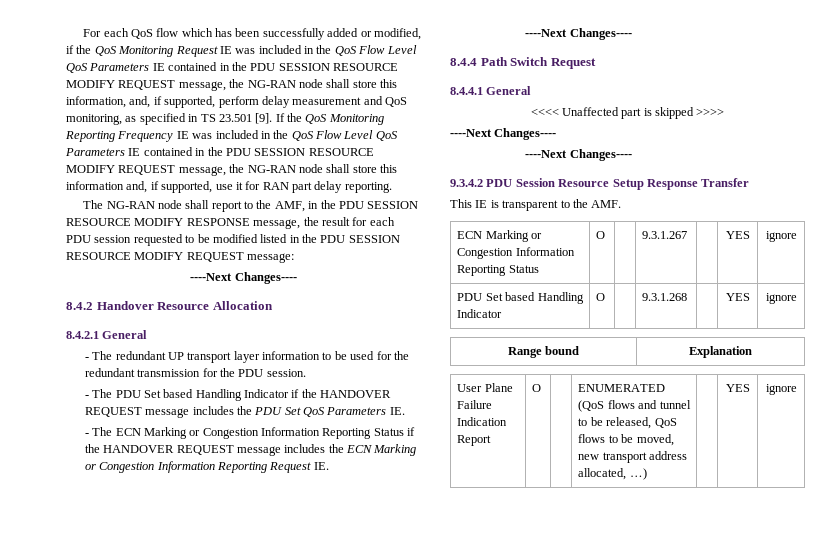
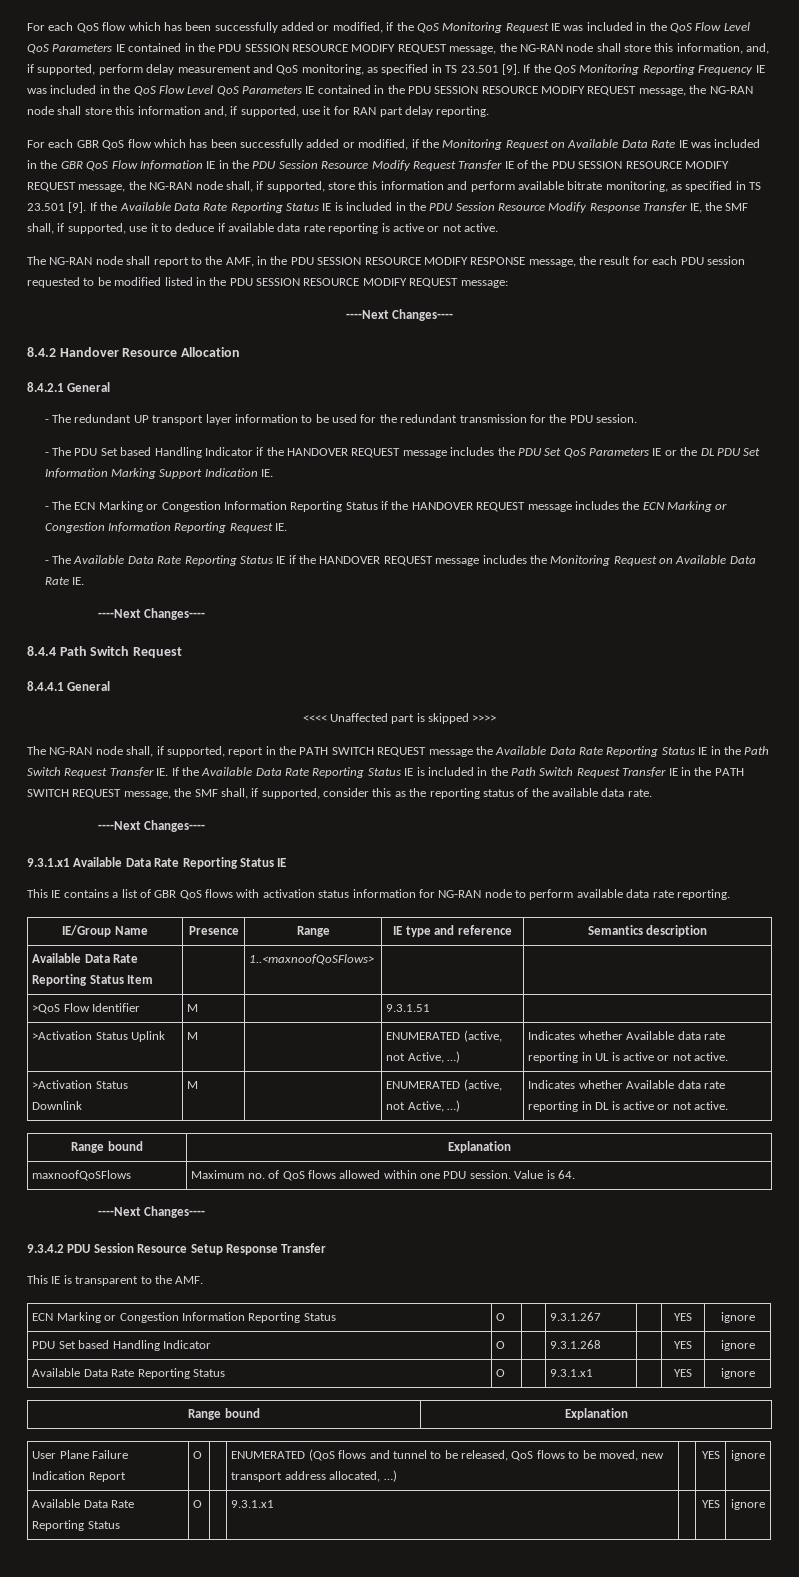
(392, 187) none -> [27,139,761,150] [27,160,729,171] [27,181,762,192] [27,202,749,213] [27,223,498,234] // For each GBR QoS flow which has been successfully added or modified, if the Monitoring Request on Available Data Rate IE was included in the GBR QoS Flow Information IE in the PDU Session Resource Modify Request Transfer IE of the PDU SESSION RESOURCE MODIFY REQUEST message, the NG-RAN node shall, if supported, store this information and perform available bitrate monitoring, as specified in TS 23.501 [9]. If the Available Data Rate Reporting Status IE is included in the PDU Session Resource Modify Response Transfer IE, the SMF shall, if supported, use it to deduce if available data rate reporting is active or not active.
(387, 411) none -> [652,447,761,456] [44,468,258,479] IE or the DL PDU Set Information Marking Support Indication
(329, 466) none -> [44,555,756,566] [44,577,85,585] // - The Available Data Rate Reporting Status IE if the HANDOVER REQUEST message includes the Monitoring Request on Available Data Rate IE.
[450,128,557,140] ----Next Changes---- -> [27,746,770,757] [27,767,744,778] [27,788,652,799] [97,820,205,832] [27,857,287,869] [27,889,730,900] [62,925,148,937] [188,926,239,935] [296,926,330,937] [393,925,512,937] [587,925,708,937] [32,953,139,963] [32,974,154,986] [249,954,375,965] [32,1003,141,1014] [187,1004,199,1012] [386,1004,431,1012] [32,1031,166,1042] [187,1032,199,1040] [386,1030,502,1042] [386,1051,461,1063] [528,1031,725,1040] [528,1052,729,1063] [32,1080,128,1089] [32,1101,83,1110] [187,1081,199,1089] [386,1079,502,1091] [386,1100,461,1112] [528,1080,725,1089] [528,1101,729,1112] [71,1141,143,1153] [447,1141,511,1153] [32,1170,132,1181] [191,1170,575,1181] The NG-RAN node shall, if supported, report in the PATH SWITCH REQUEST message the Available Data Rate Reporting Status IE in the Path Switch Request Transfer IE. If the Available Data Rate Reporting Status IE is included in the Path Switch Request Transfer IE in the PATH SWITCH REQUEST message, the SMF shall, if supported, consider this as the reporting status of the available data rate. // ----Next Changes---- // 9.3.1.x1 Available Data Rate Reporting Status IE // This IE contains a list of GBR QoS flows with activation status information for NG-RAN node to perform available data rate reporting. // IE/Group Name | Presence | Range | IE type and reference | Semantics description // Available Data Rate Reporting Status Item | | 1..<maxnoofQoSFlows> | | // >QoS Flow Identifier | M | | 9.3.1.51 | // >Activation Status Uplink | M | | ENUMERATED (active, not Active, …) | Indicates whether Available data rate reporting in UL is active or not active. // >Activation Status Downlink | M | | ENUMERATED (active, not Active, …) | Indicates whether Available data rate reporting in DL is active or not active. // Range bound | Explanation // maxnoofQoSFlows | Maximum no. of QoS flows allowed within one PDU session. Value is 64.
(797, 298) none -> [32,1368,225,1379] [496,1369,506,1377] [550,1369,594,1377] [674,1369,692,1377] [720,1368,755,1379] // Available Data Rate Reporting Status | O | | 9.3.1.x1 | | YES | ignore
(797, 389) none -> [32,1499,135,1508] [32,1520,120,1531] [193,1500,203,1508] [231,1500,275,1508] [701,1500,720,1508] [731,1499,765,1510] // Available Data Rate Reporting Status | O | | 9.3.1.x1 | | YES | ignore

